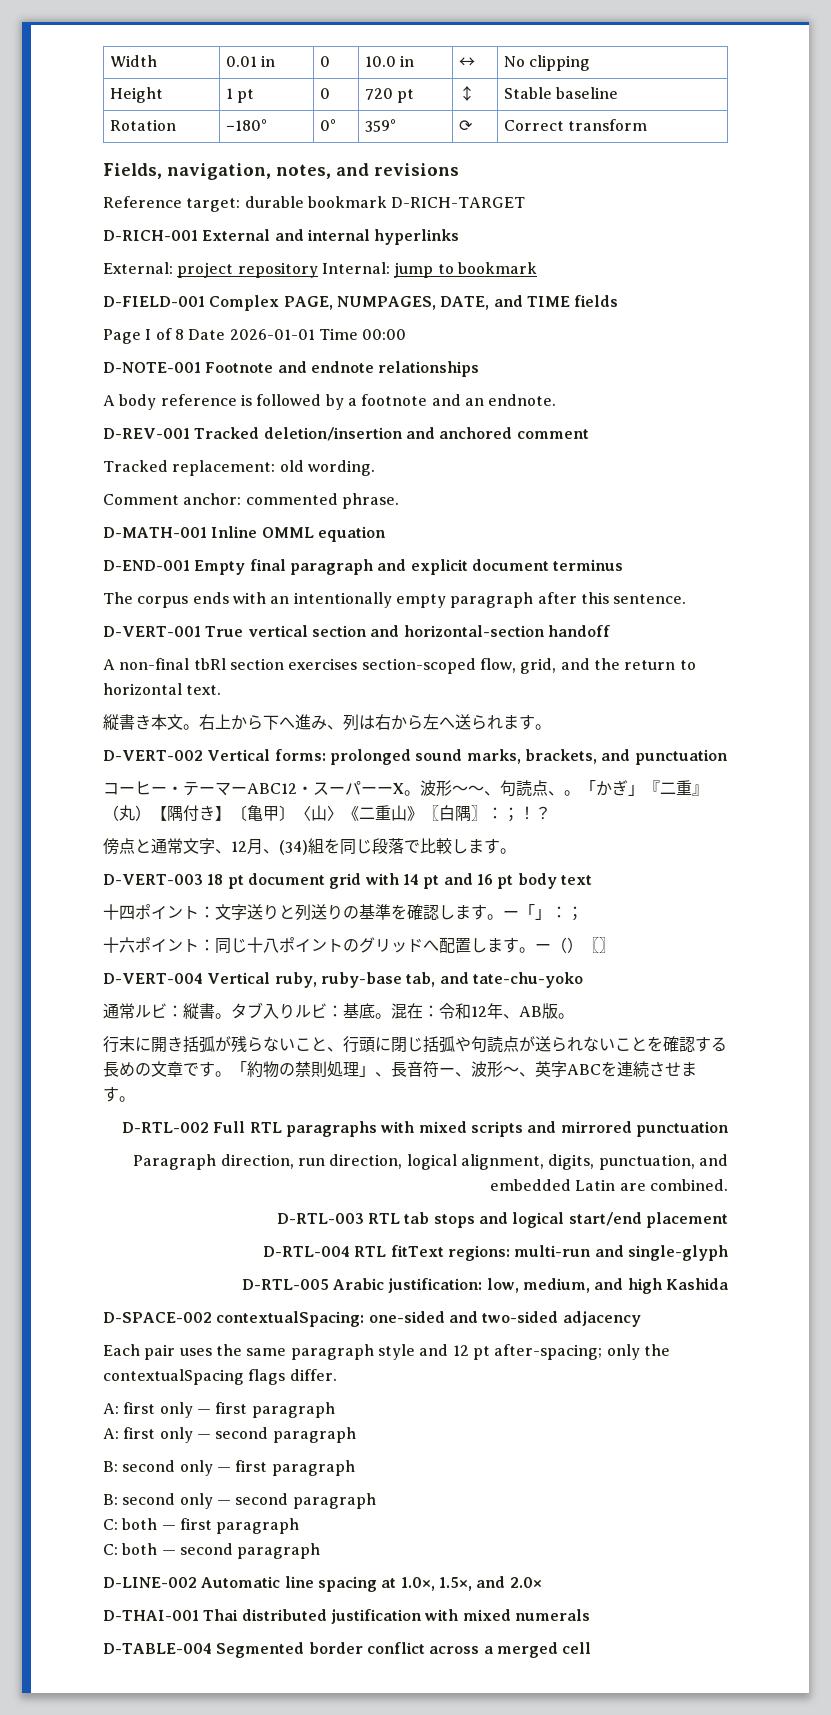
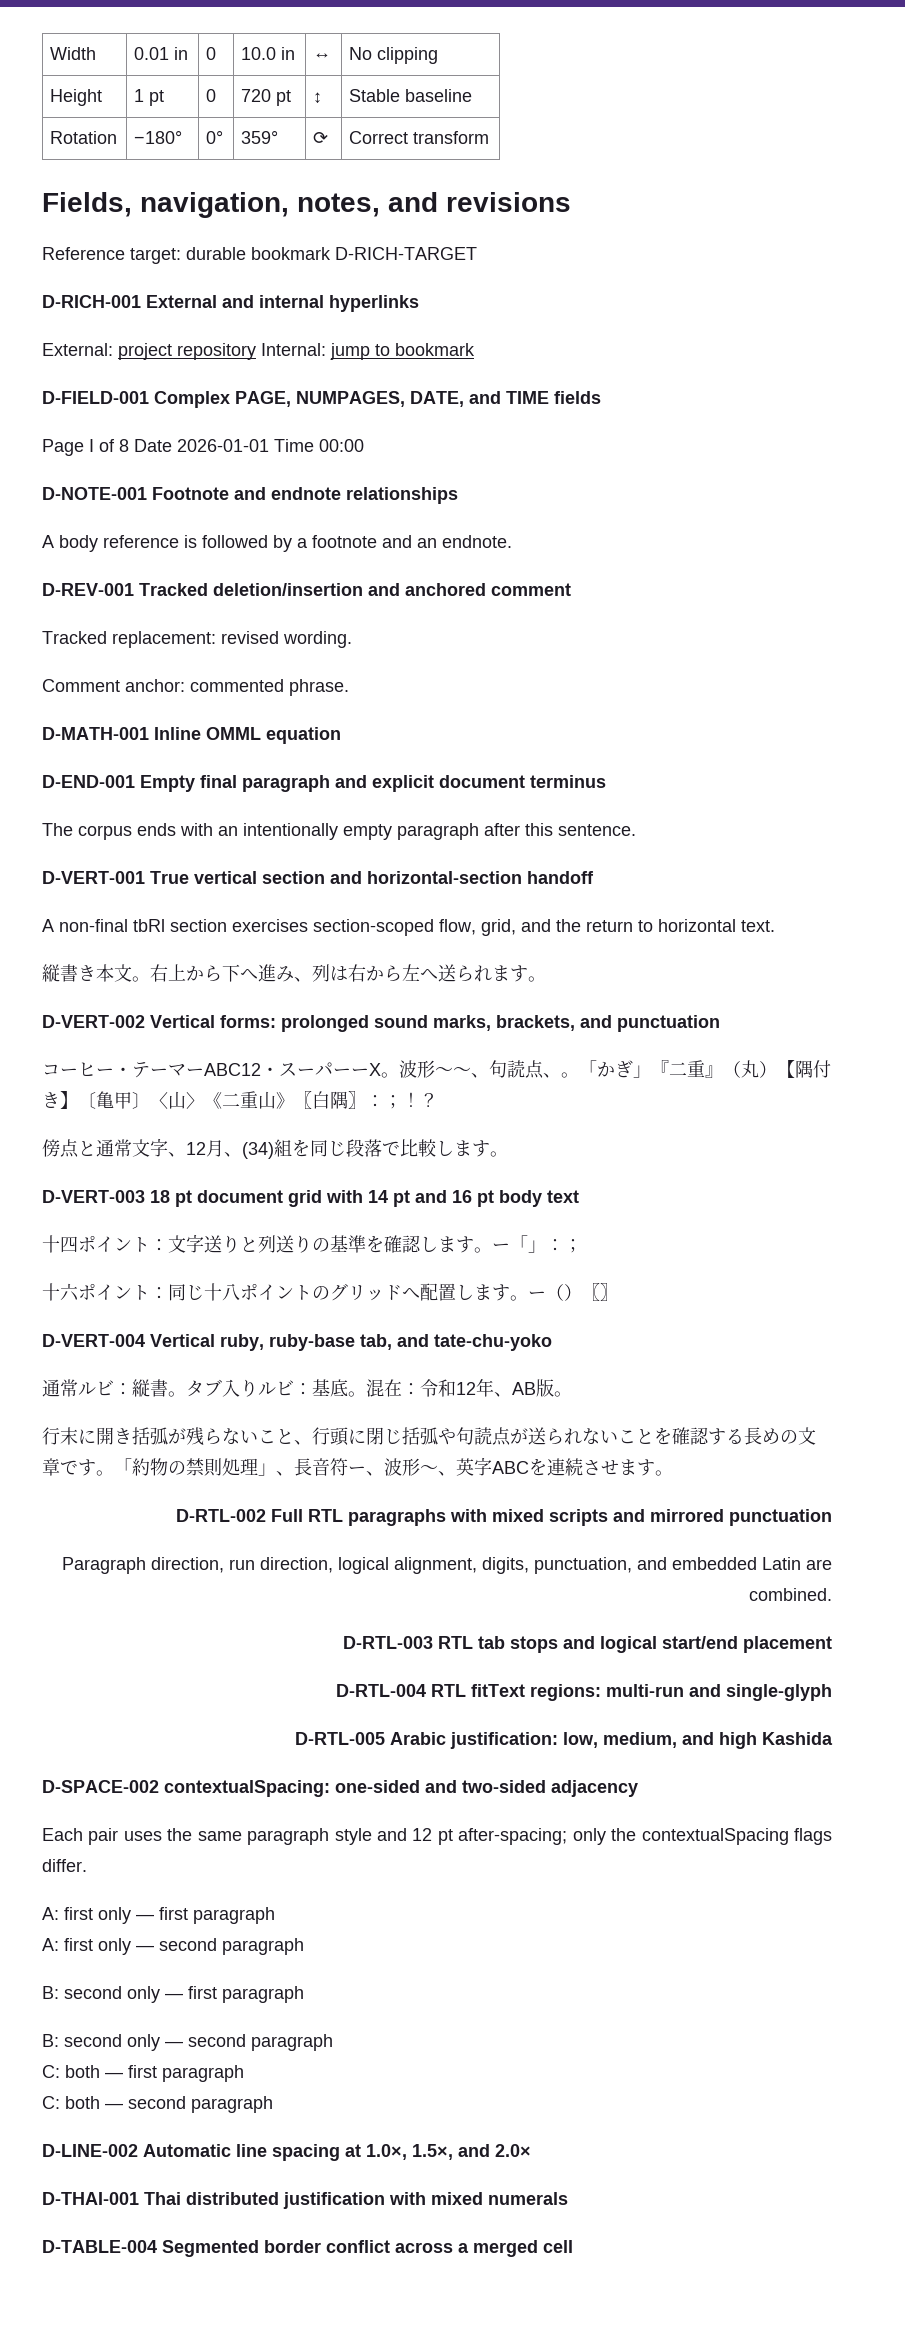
[279,460,304,472] old -> [221,631,279,644] revised

